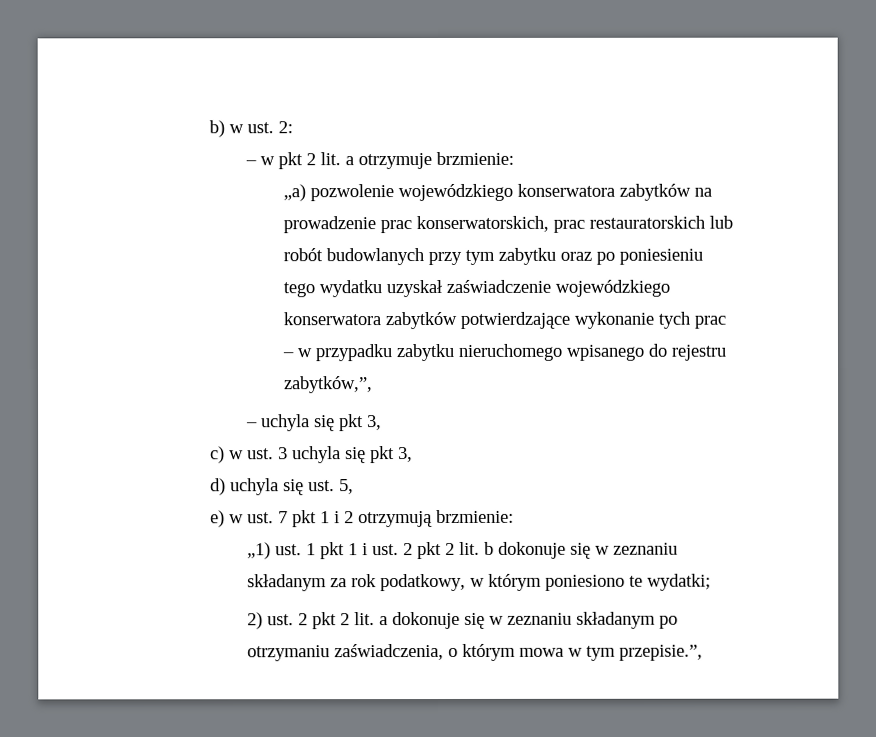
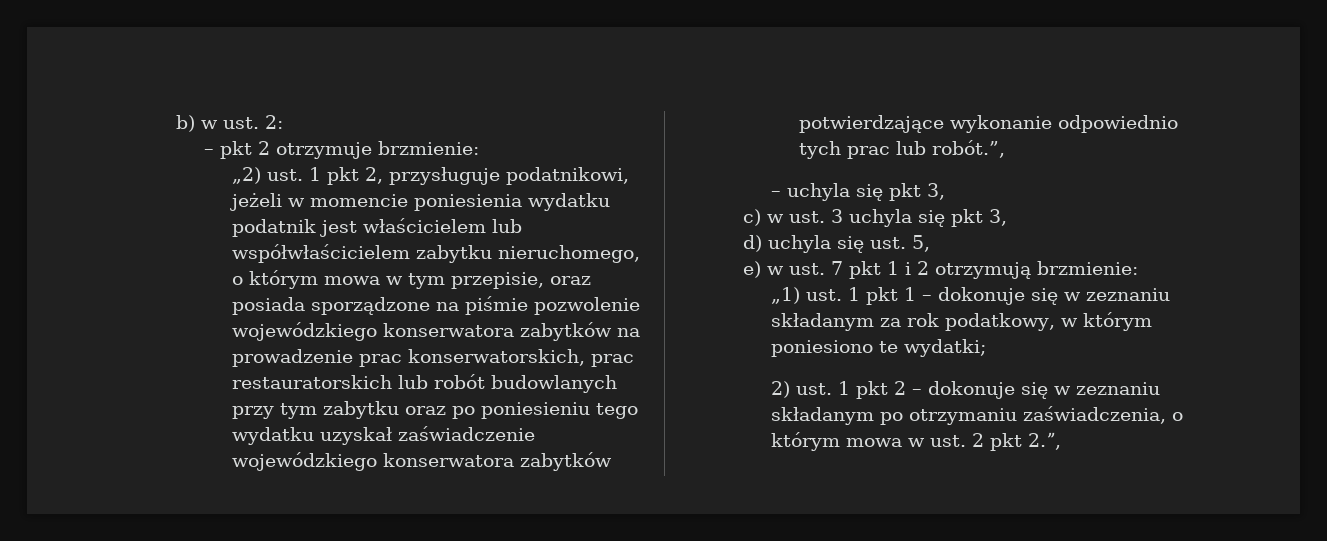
[260,152,355,170] w pkt 2 lit. a -> [220,141,271,159] pkt 2
[282,184,306,202] „a) -> [232,167,630,185] [230,193,611,211] [232,218,523,237] [232,244,641,263] [232,270,592,289] [232,296,529,315] „2) ust. 1 pkt 2, przysługuje podatnikowi, jeżeli w momencie poniesienia wydatku podatnik jest właścicielem lub współwłaścicielem zabytku nieruchomego, o którym mowa w tym przepisie, oraz posiada sporządzone na piśmie
(654, 320) none -> [1058,115,1179,133] odpowiednio
[281,343,726,362] [283,376,373,394] – w przypadku zabytku nieruchomego wpisanego do rejestru zabytków,ˮ, -> [896,140,1006,158] lub robót.”,
[362,541,495,560] i ust. 2 pkt 2 lit. b -> [922,295,933,301] –
[298,612,389,630] 2 pkt 2 lit. a -> [838,381,923,399] 1 pkt 2 –
[586,644,704,661] tym przepisie.ˮ, -> [930,432,1062,451] ust. 2 pkt 2.ˮ,

